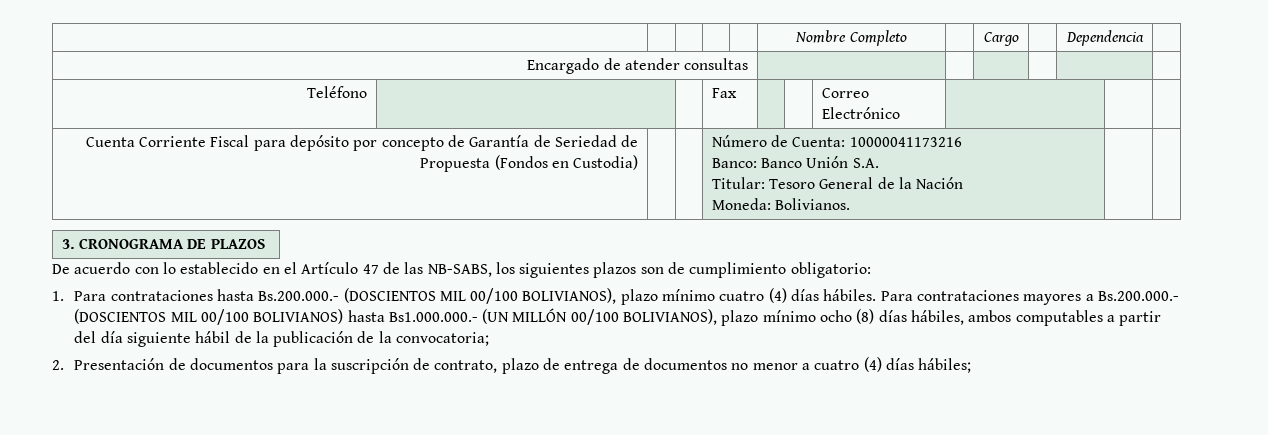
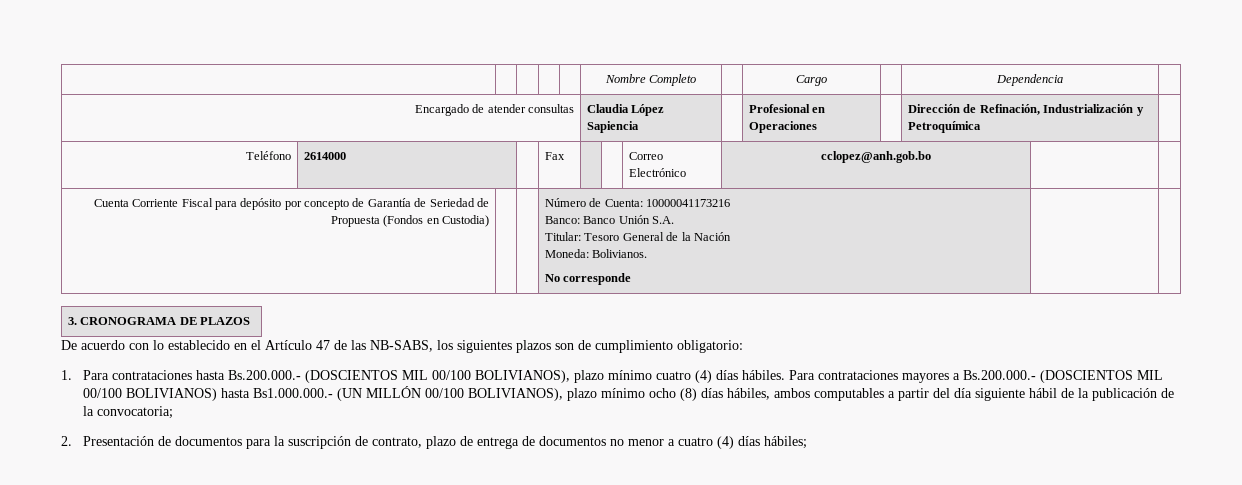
(749, 64) | | | | -> [587,104,665,116] [587,121,640,133] [749,104,826,113] [749,121,818,133] [908,104,1144,116] [908,121,982,133] Claudia López Sapiencia | | Profesional en Operaciones | | Dirección de Refinación, Industrialización y Petroquímica
(368, 92) none -> [304,152,347,160] 2614000
(900, 113) none -> [821,151,931,163] cclopez@anh.gob.bo
(851, 204) none -> [545,273,632,285] // No corresponde

